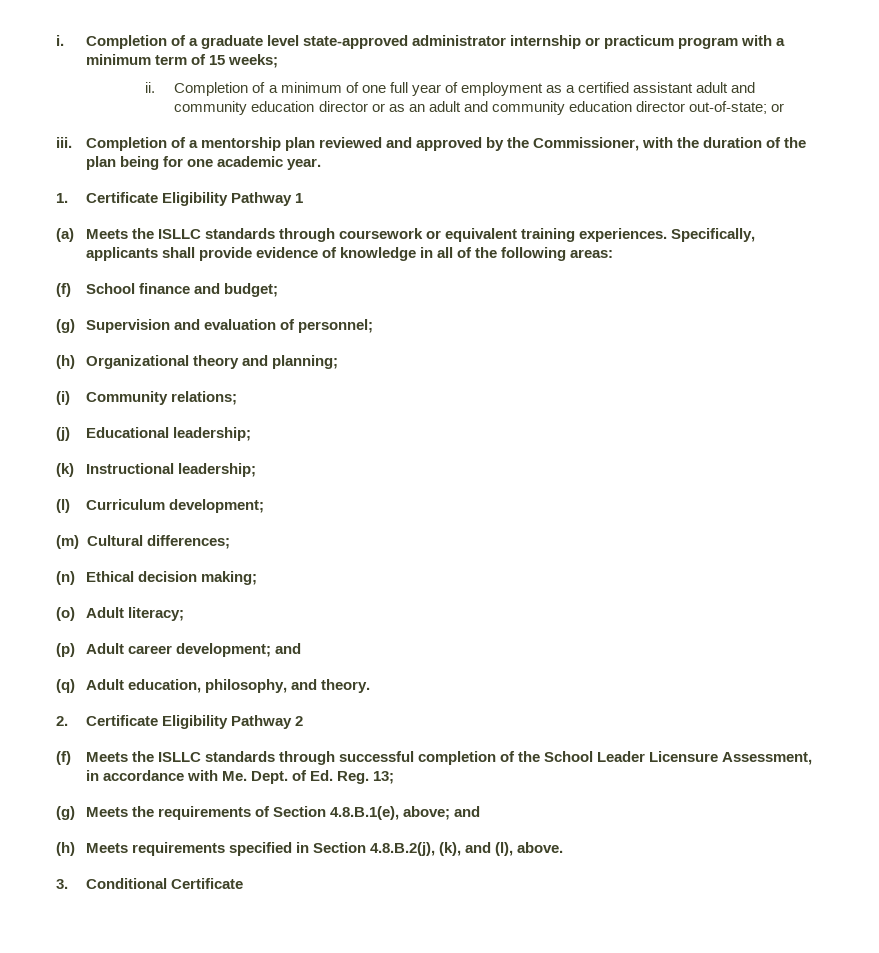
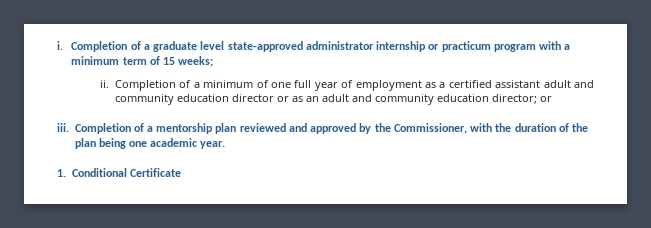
[635,101,767,114] director out-of-state; -> [491,94,537,104] director;
[162,156,183,167] for -> (126, 143) none
[85,192,303,206] [56,228,756,242] [85,247,614,261] [56,283,278,297] [56,319,373,333] [56,355,338,369] [56,391,237,405] [56,427,251,441] [56,463,256,477] [56,499,264,513] [56,535,230,549] [56,571,257,585] [56,607,184,621] [56,643,301,657] [56,679,370,693] [56,715,303,729] [56,751,813,765] [85,770,395,784] [56,806,480,820] [56,842,564,856] [56,879,68,889] Certificate Eligibility Pathway 1 // (a) Meets the ISLLC standards through coursework or equivalent training experiences. Specifically, applicants shall provide evidence of knowledge in all of the following areas: // (f) School finance and budget; // (g) Supervision and evaluation of personnel; // (h) Organizational theory and planning; // (i) Community relations; // (j) Educational leadership; // (k) Instructional leadership; // (l) Curriculum development; // (m) Cultural differences; // (n) Ethical decision making; // (o) Adult literacy; // (p) Adult career development; and // (q) Adult education, philosophy, and theory. // 2. Certificate Eligibility Pathway 2 // (f) Meets the ISLLC standards through successful completion of the School Leader Licensure Assessment, in accordance with Me. Dept. of Ed. Reg. 13; // (g) Meets the requirements of Section 4.8.B.1(e), above; and // (h) Meets requirements specified in Section 4.8.B.2(j), (k), and (l), above. // 3. -> (66, 173) none

